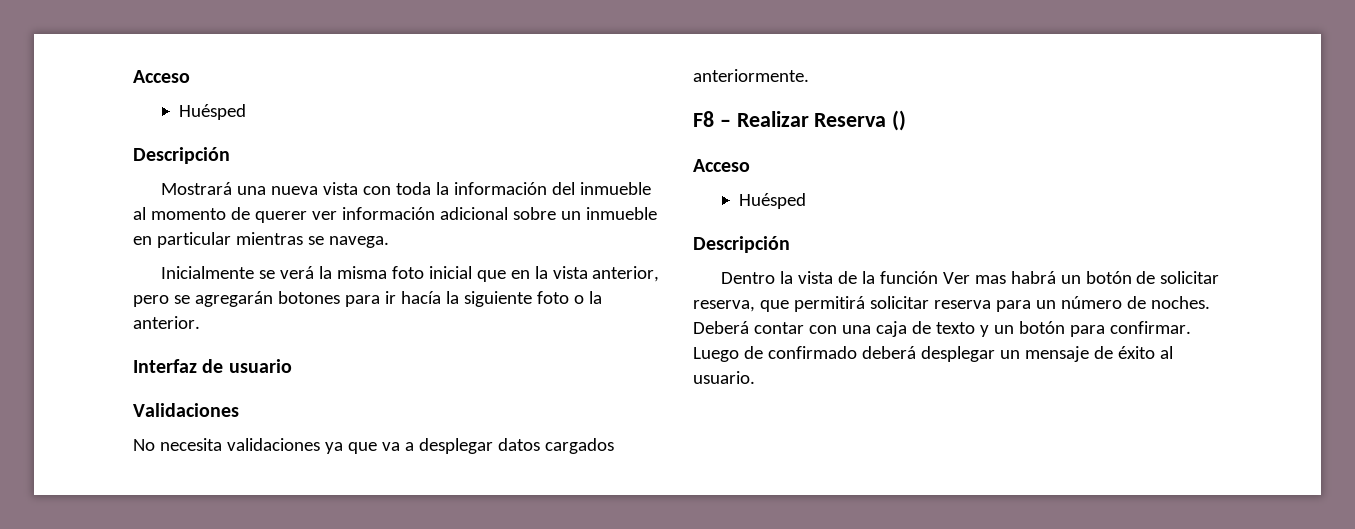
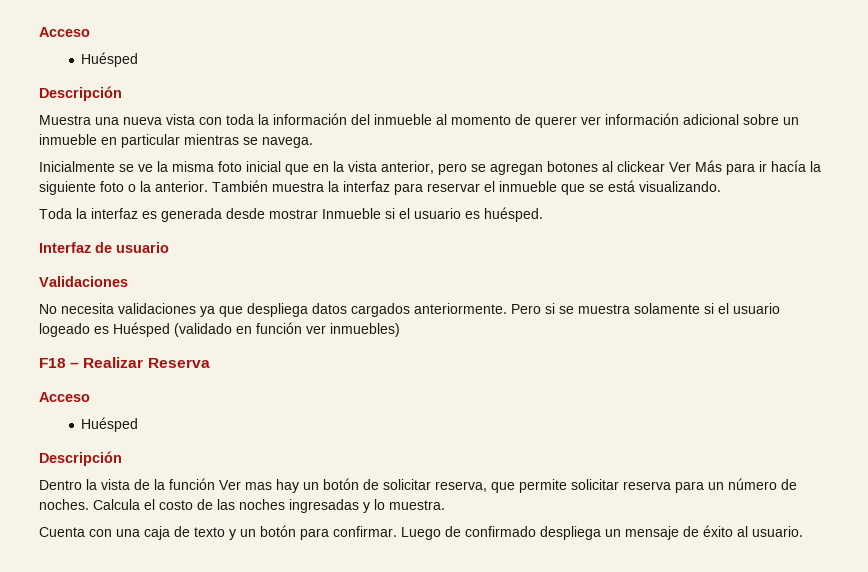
[133,70,190,83] [179,104,247,120] [133,147,230,164] [160,182,232,195] Acceso // Huésped // Descripción // Mostrará -> [39,27,90,37] [81,52,139,67] [39,86,122,101] [39,115,91,125] Acceso // Huésped // Descripción // Muestra
[279,266,314,279] verá -> [138,164,153,172] ve
[194,291,340,307] agregarán botones -> [490,160,722,175] agregan botones al clickear Ver Más
(200, 322) none -> [212,180,721,195] [39,207,543,222] También muestra la interfaz para reservar el inmueble que se está visualizando. // Toda la interfaz es generada desde mostrar Inmueble si el usuario es huésped.
[381,438,493,454] va a desplegar -> [247,303,308,317] despliega
[693,111,714,127] // F8 -> [511,303,780,314] [39,322,400,337] [39,358,66,368] Pero si se muestra solamente si el usuario logeado es Huésped (validado en función ver inmuebles) // F18
[892,110,907,131] () -> (210, 363) none
[1010,271,1056,284] habrá -> [276,479,299,493] hay
[793,296,865,312] permitirá -> [519,479,567,493] permite
[693,321,804,334] Deberá contar -> [93,499,445,513] [39,527,85,537] Calcula el costo de las noches ingresadas y lo muestra. // Cuenta
[861,346,995,362] deberá desplegar -> [540,526,601,540] despliega

